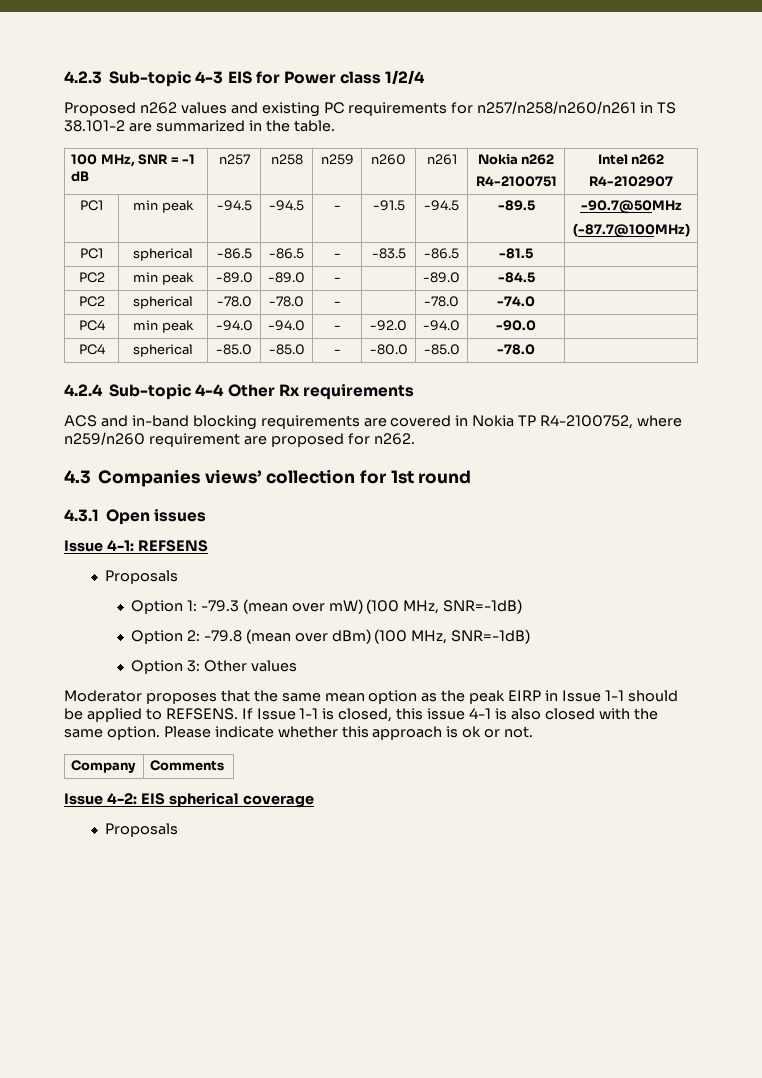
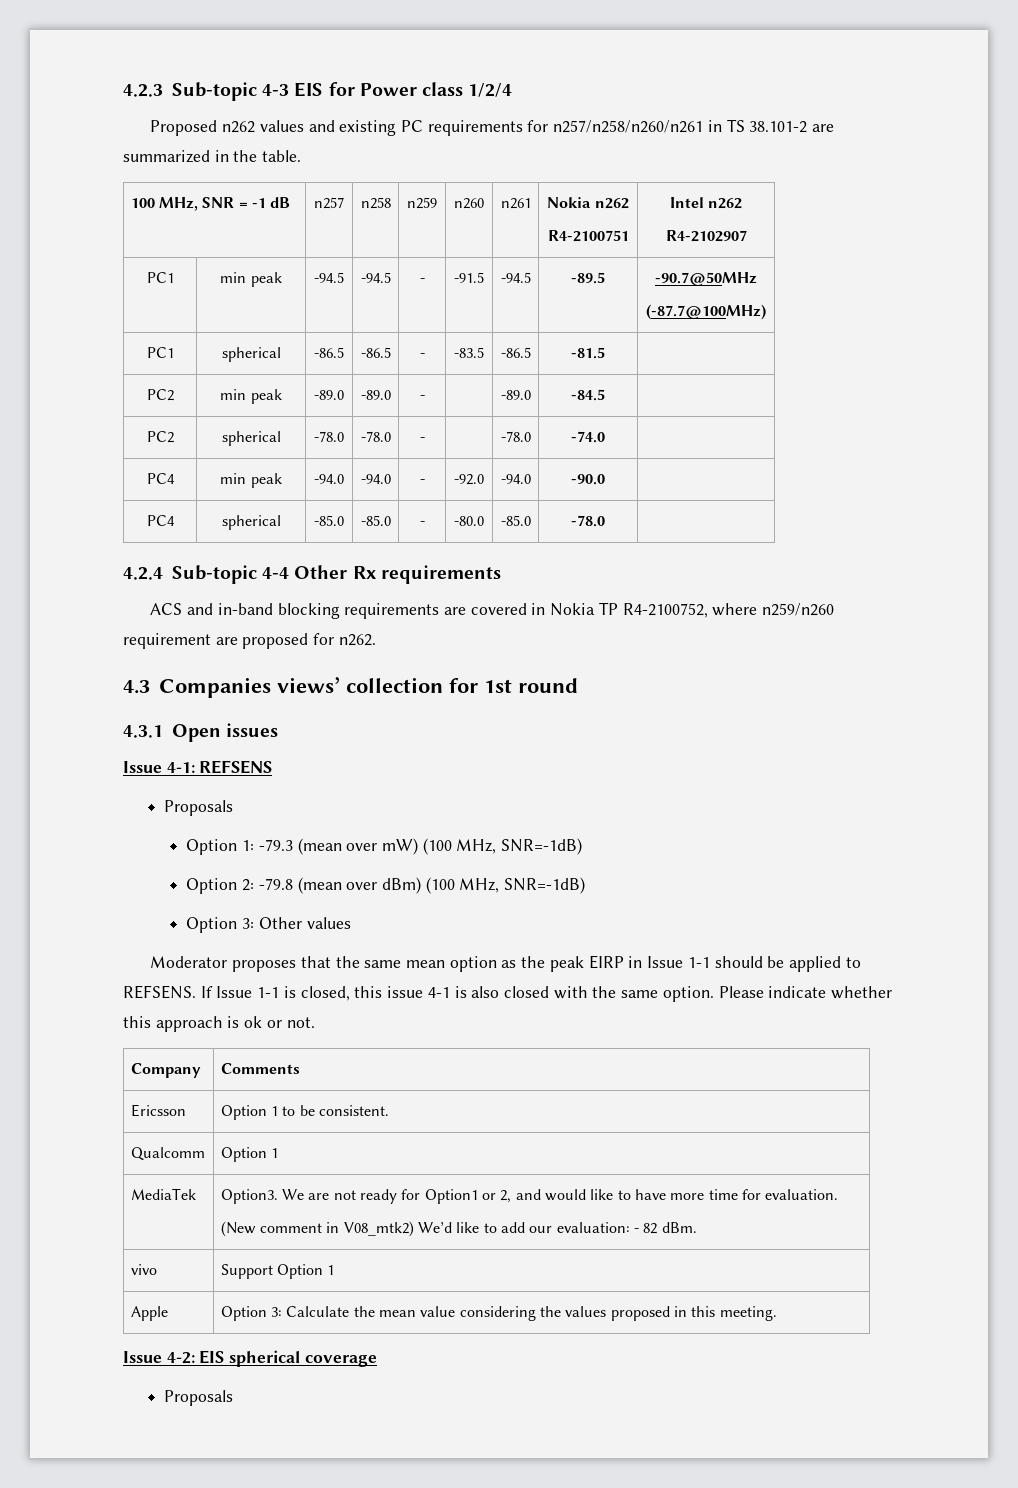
(225, 765) none -> [130,1104,186,1117] [220,1105,390,1120] [130,1147,205,1161] [220,1147,279,1162] [130,1188,196,1200] [220,1189,839,1204] [220,1221,697,1237] [130,1264,157,1275] [220,1264,335,1279] [130,1306,168,1321] [220,1306,777,1321] // Ericsson | Option 1 to be consistent. // Qualcomm | Option 1 // MediaTek | Option3. We are not ready for Option1 or 2, and would like to have more time for evaluation. // (New comment in V08_mtk2) We’d like to add our evaluation: - 82 dBm. // vivo | Support Option 1 // Apple | Option 3: Calculate the mean value considering the values proposed in this meeting.

